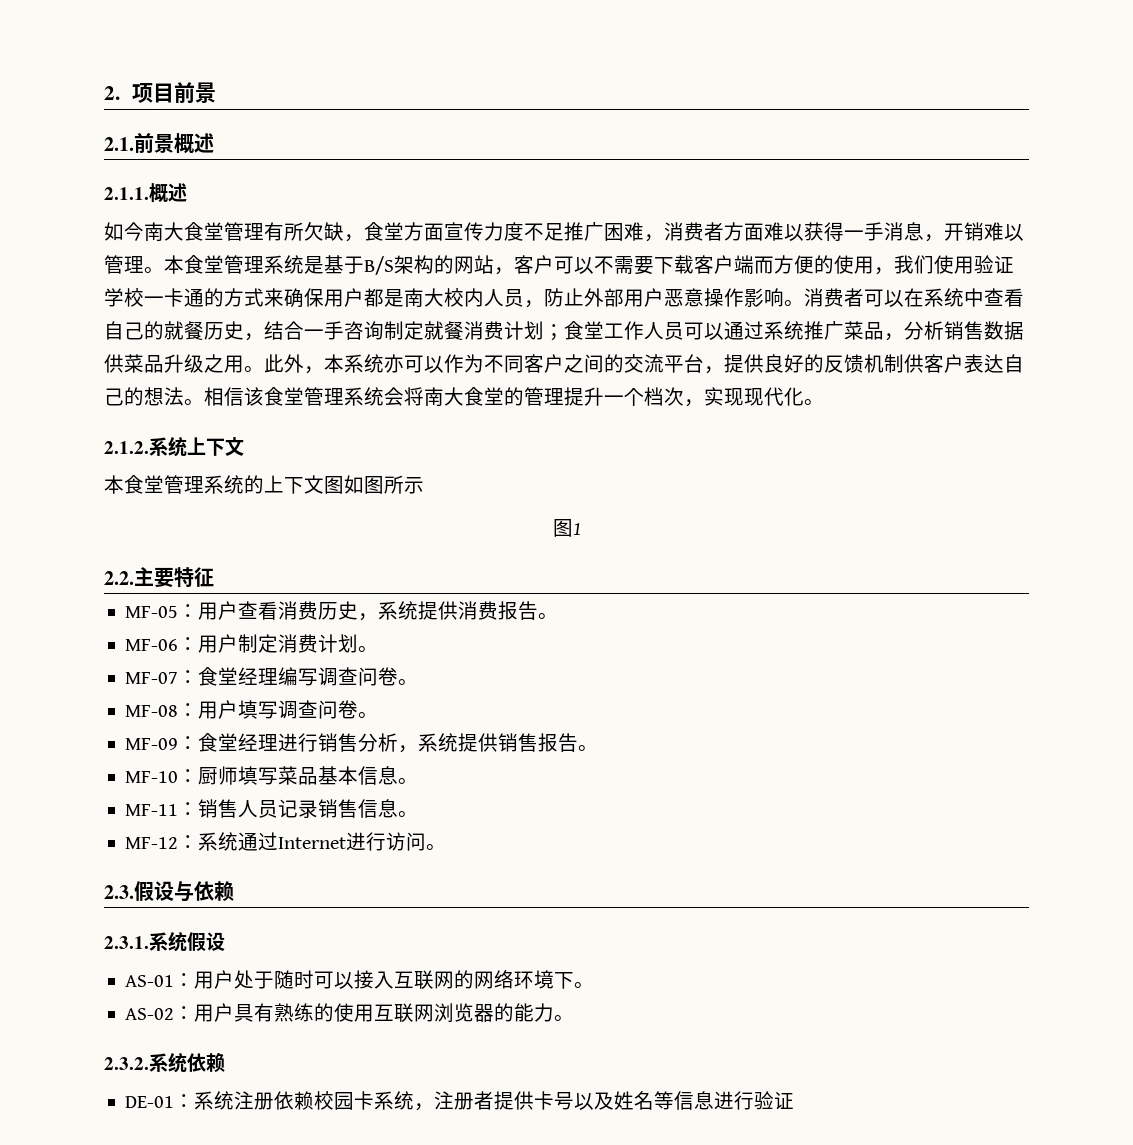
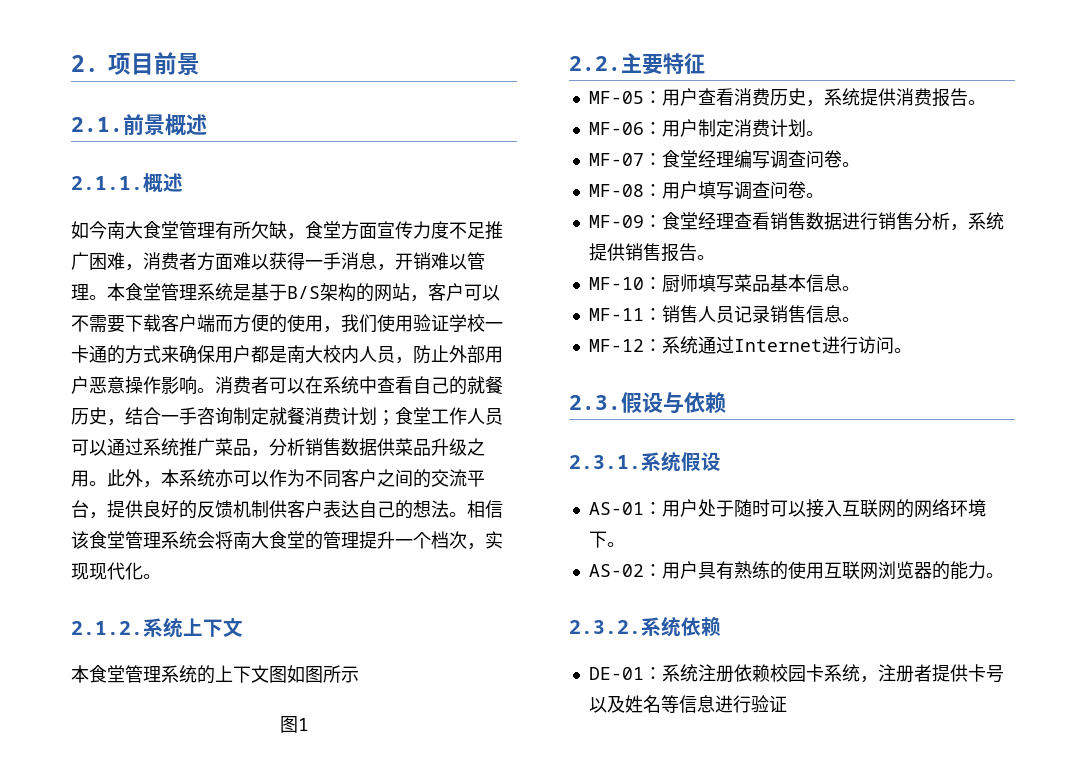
(279, 742) none -> [733,212,842,230] 查看销售数据

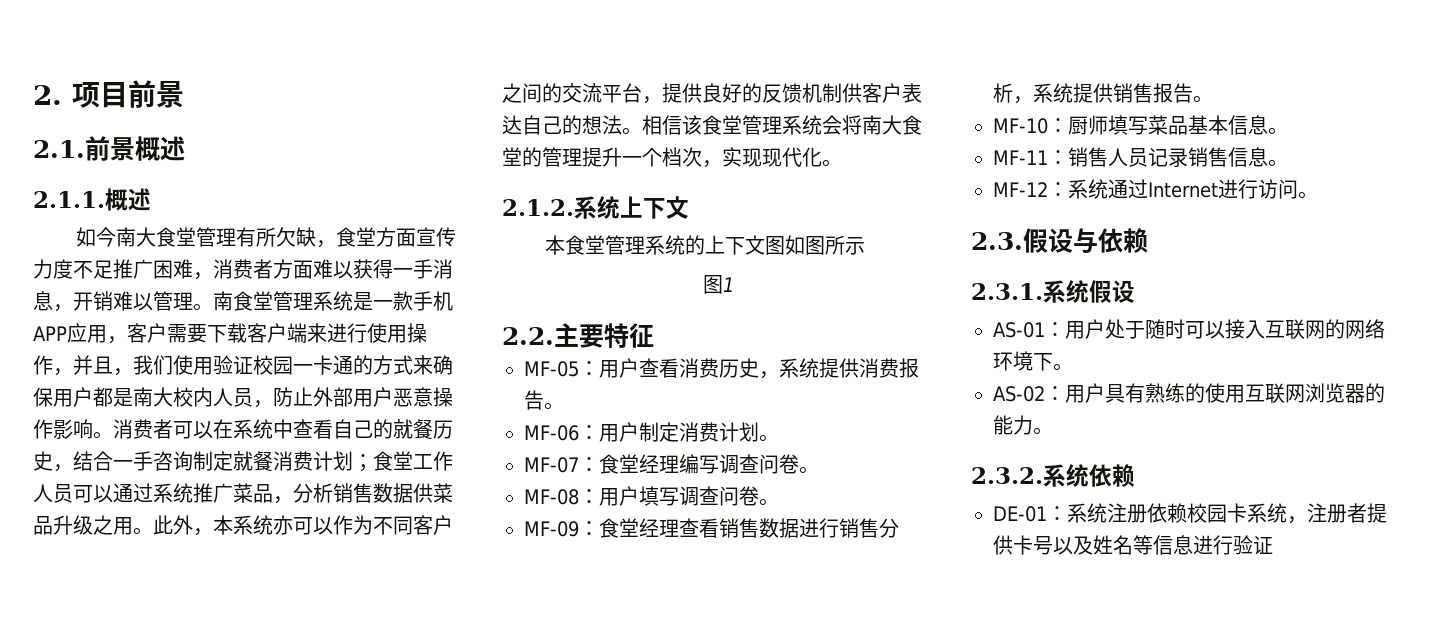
[107,283,125,301] 本 -> [213,291,233,311] 南
[251,283,500,302] [71,314,323,333] 基于B/S架构的网站，客户可以不需要下载客户端而方便的使用 -> [373,291,453,311] [33,323,427,344] [33,355,113,376] 一款手机APP应用，客户需要下载客户端来进行使用操作，并且
[449,314,485,332] 学校 -> [253,355,293,375] 校园

